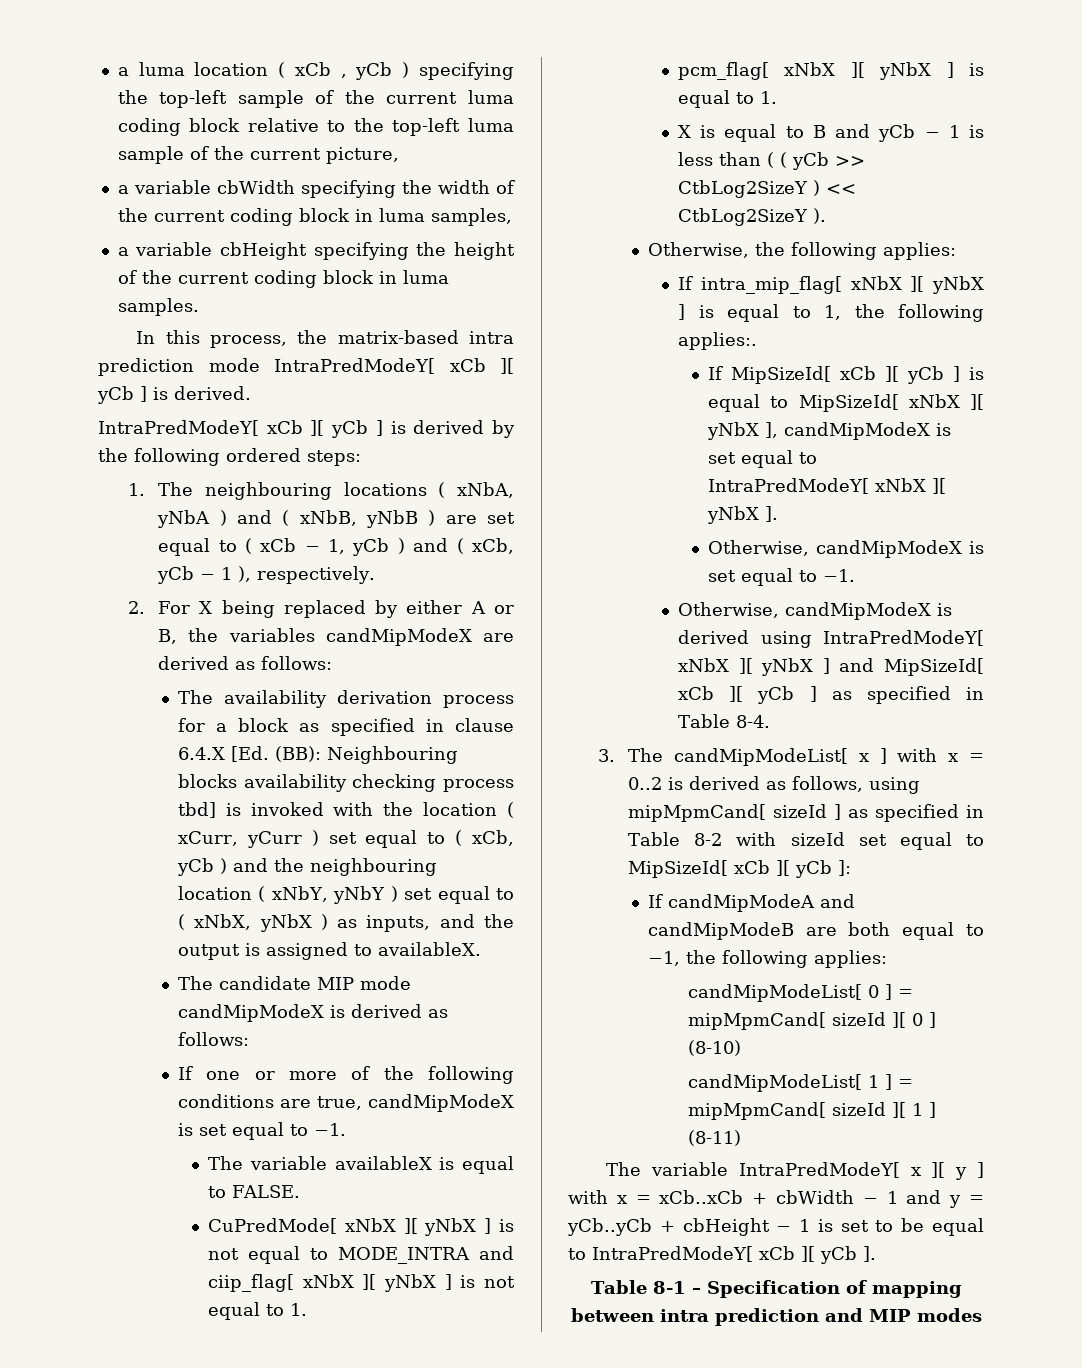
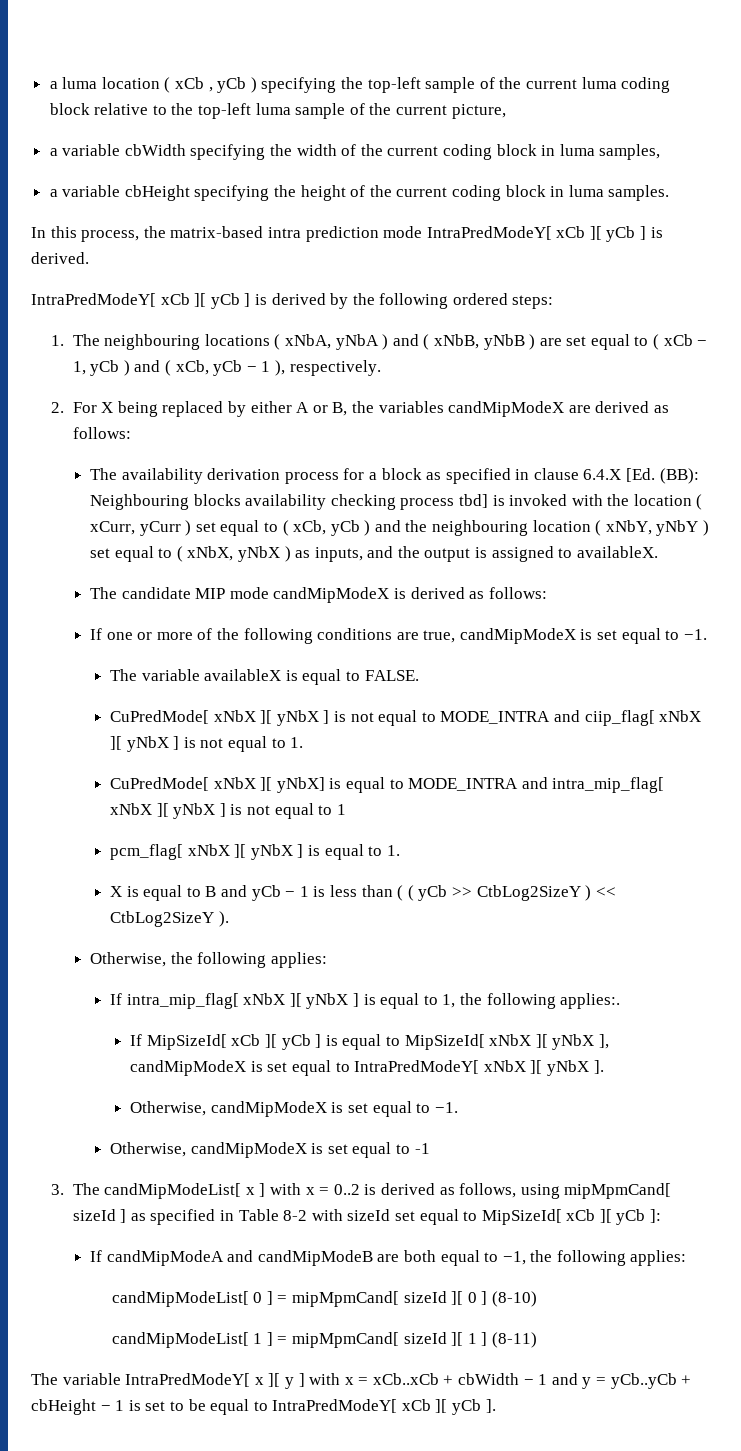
(308, 1309) none -> [110,777,665,793] [110,803,346,819] // CuPredMode[ xNbX ][ yNbX] is equal to MODE_INTRA and intra_mip_flag[ xNbX ][ yNbX ] is not equal to 1
[678,630,984,648] [678,658,984,676] [678,686,984,704] [678,714,771,728] derived using IntraPredModeY[ xNbX ][ yNbX ] and MipSizeId[ xCb ][ yCb ] as specified in Table 8-4. -> [327,1142,430,1158] set equal to -1
[590,1280,962,1298] [570,1308,982,1326] // Table 8-1 – Specification of mapping between intra prediction and MIP modes -> (496, 1406) none

